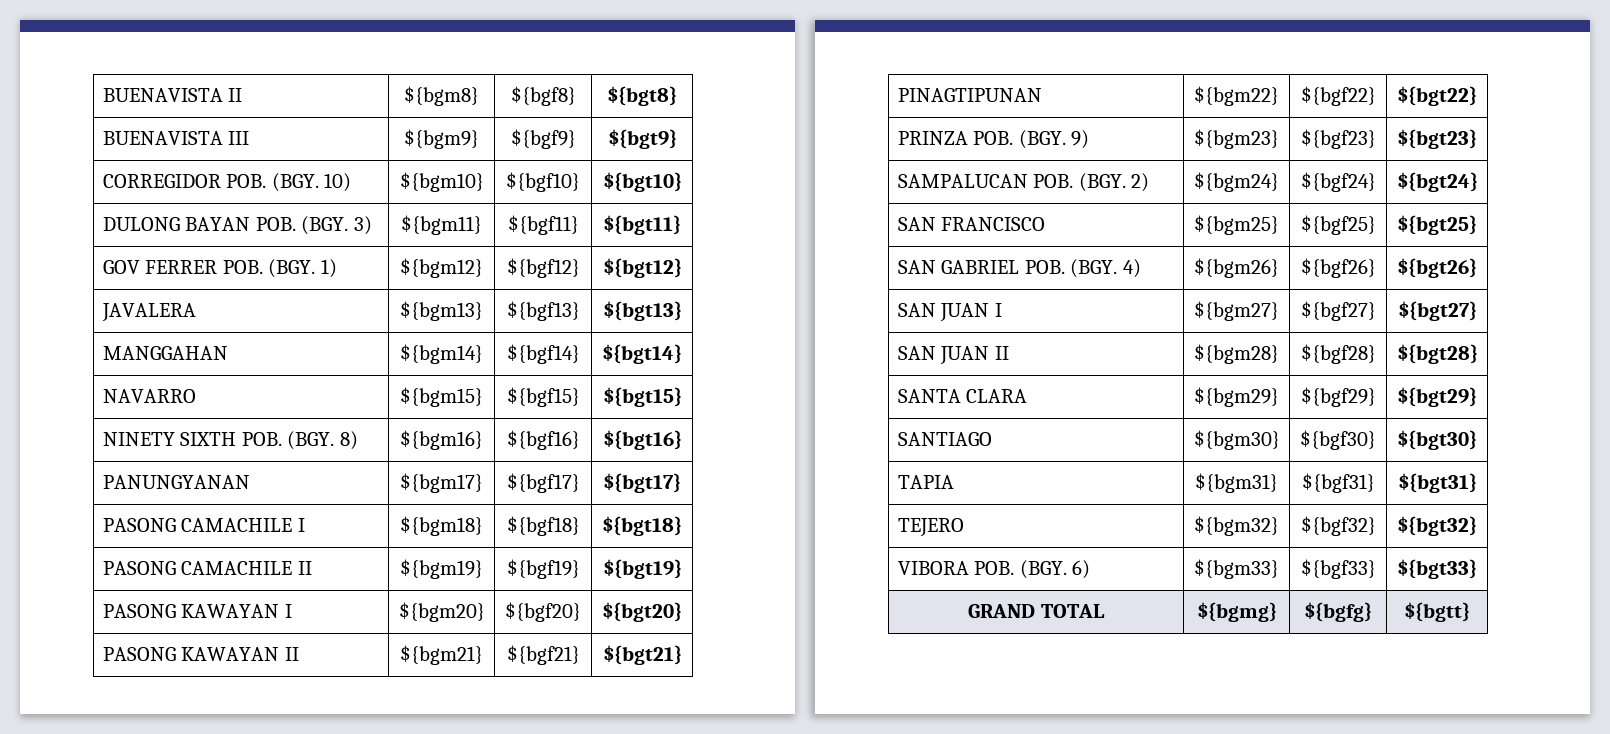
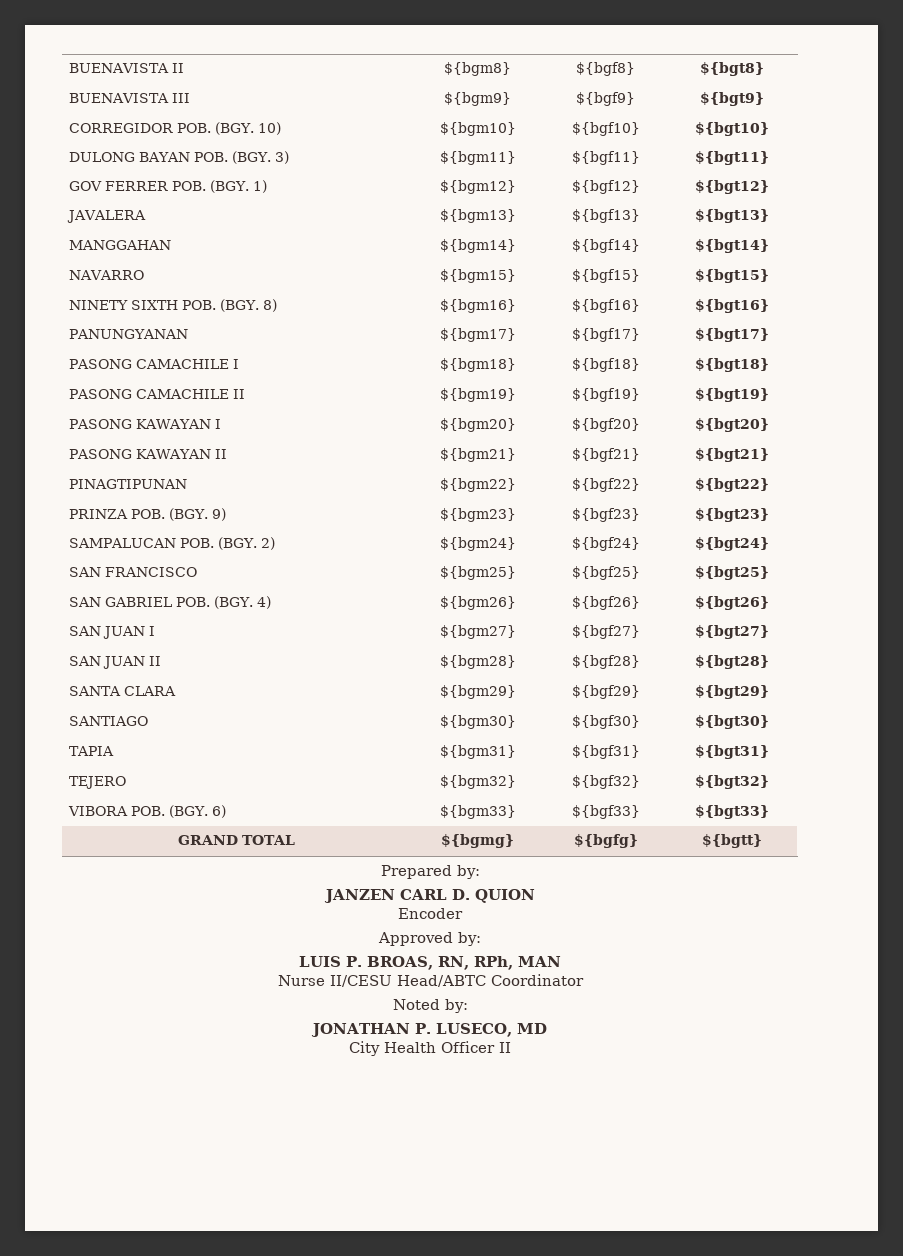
(1470, 612) none -> [380,865,480,879] [323,889,535,903] [398,908,463,919] [378,932,481,946] [299,956,561,970] [277,974,584,987] [392,999,468,1013] [311,1023,547,1037] [349,1041,511,1056] // Prepared by: // JANZEN CARL D. QUION // Encoder // Approved by: // LUIS P. BROAS, RN, RPh, MAN // Nurse II/CESU Head/ABTC Coordinator // Noted by: // JONATHAN P. LUSECO, MD // City Health Officer II

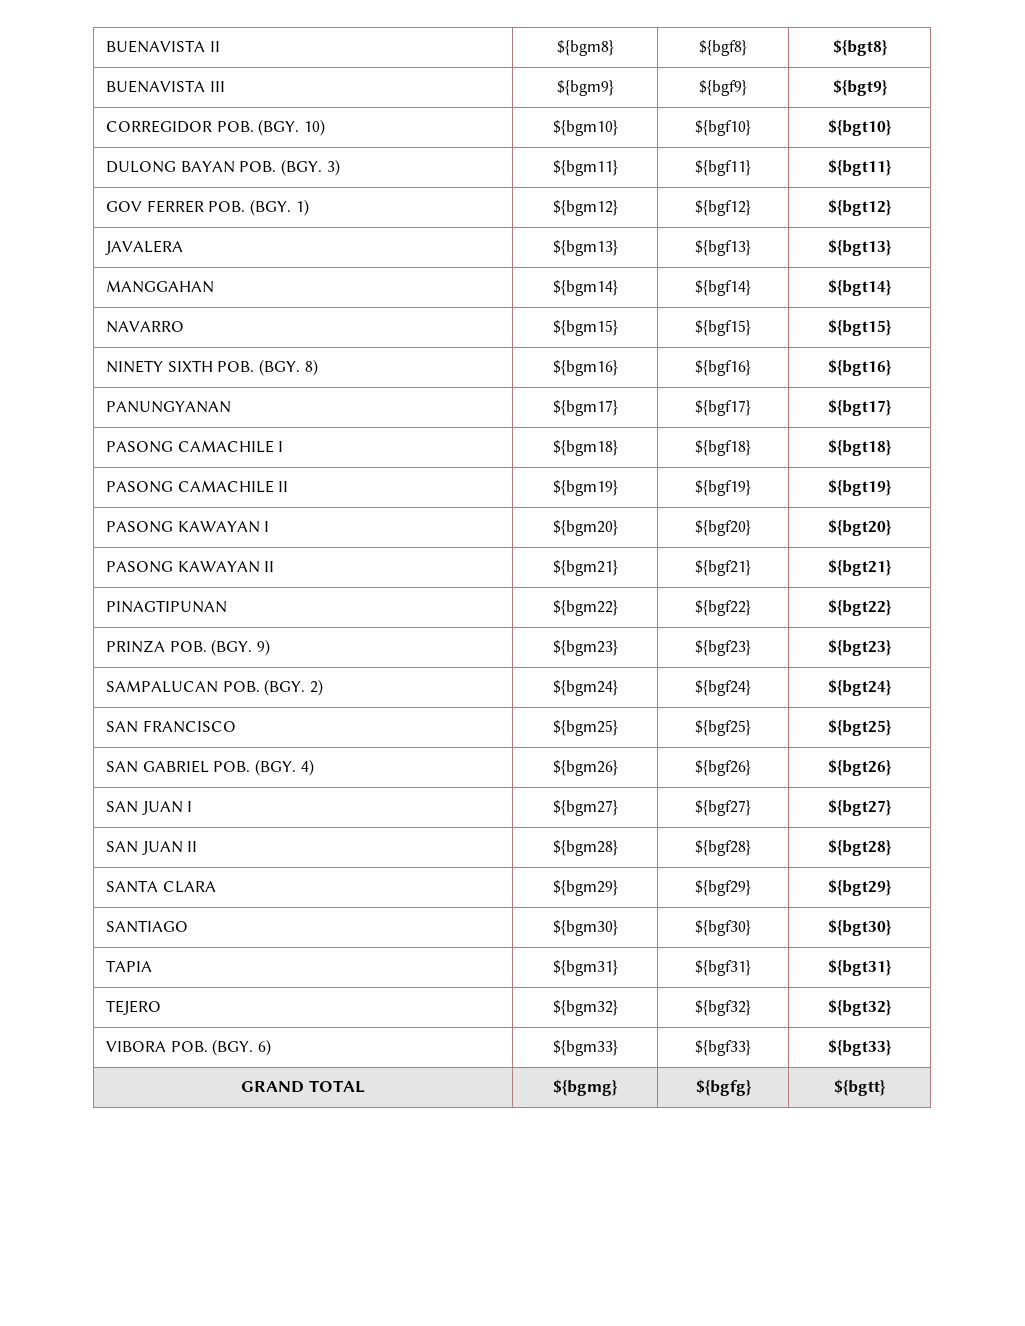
[380,865,480,879] [323,889,535,903] [398,908,463,919] [378,932,481,946] [299,956,561,970] [277,974,584,987] [392,999,468,1013] [311,1023,547,1037] [349,1041,511,1056] // Prepared by: // JANZEN CARL D. QUION // Encoder // Approved by: // LUIS P. BROAS, RN, RPh, MAN // Nurse II/CESU Head/ABTC Coordinator // Noted by: // JONATHAN P. LUSECO, MD // City Health Officer II -> (886, 1087) none

